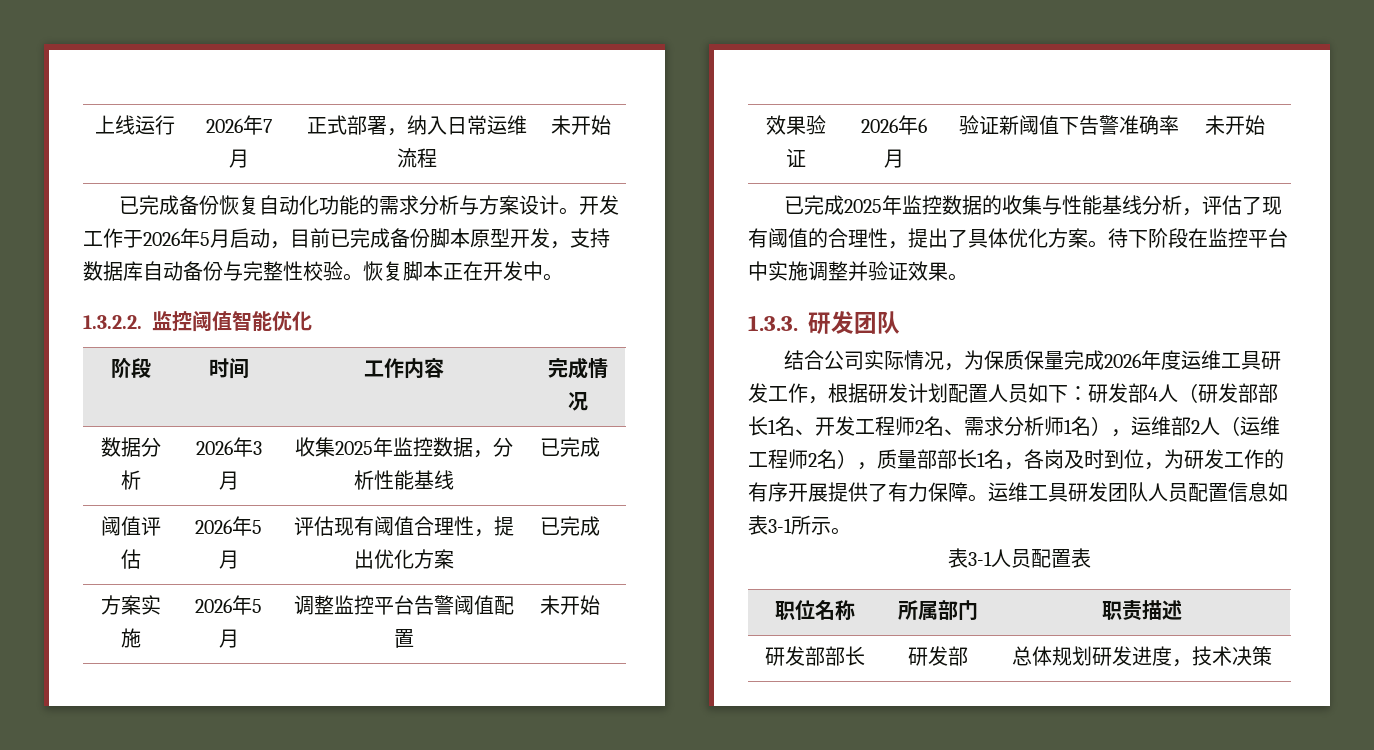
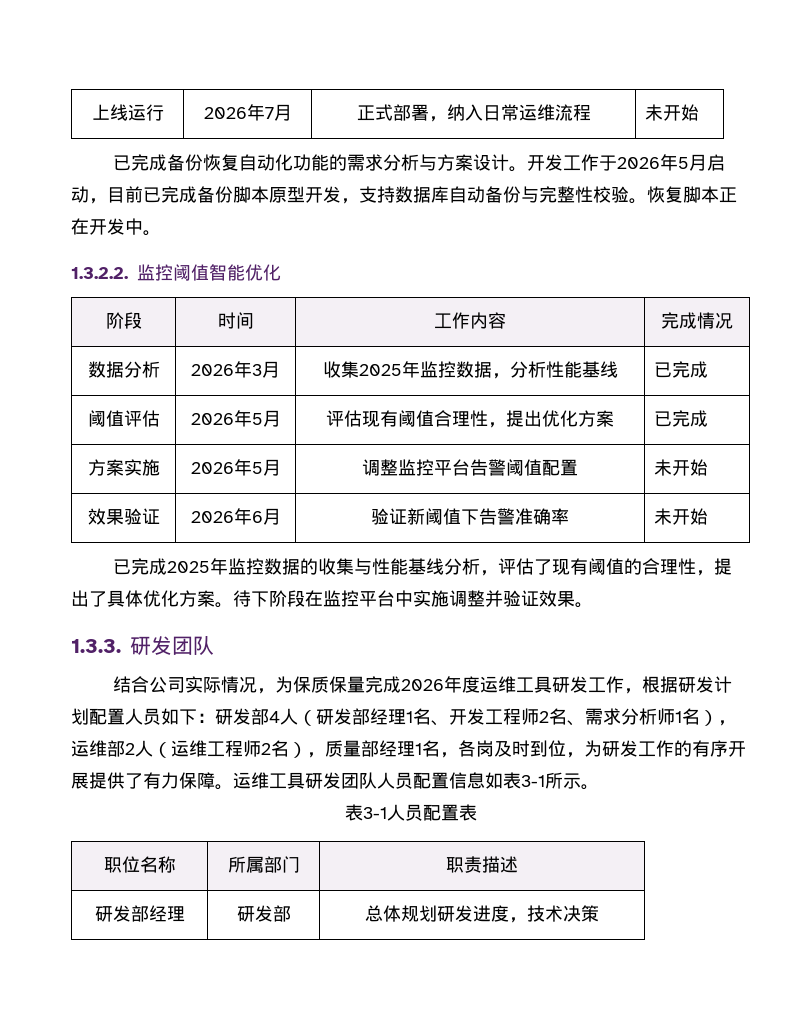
[1258,383,1278,403] [748,416,768,436] 部长 -> [370,708,406,725] 经理
[937,449,977,469] 部长 -> [379,740,415,757] 经理
[825,646,865,666] 部长 -> [148,905,185,922] 经理

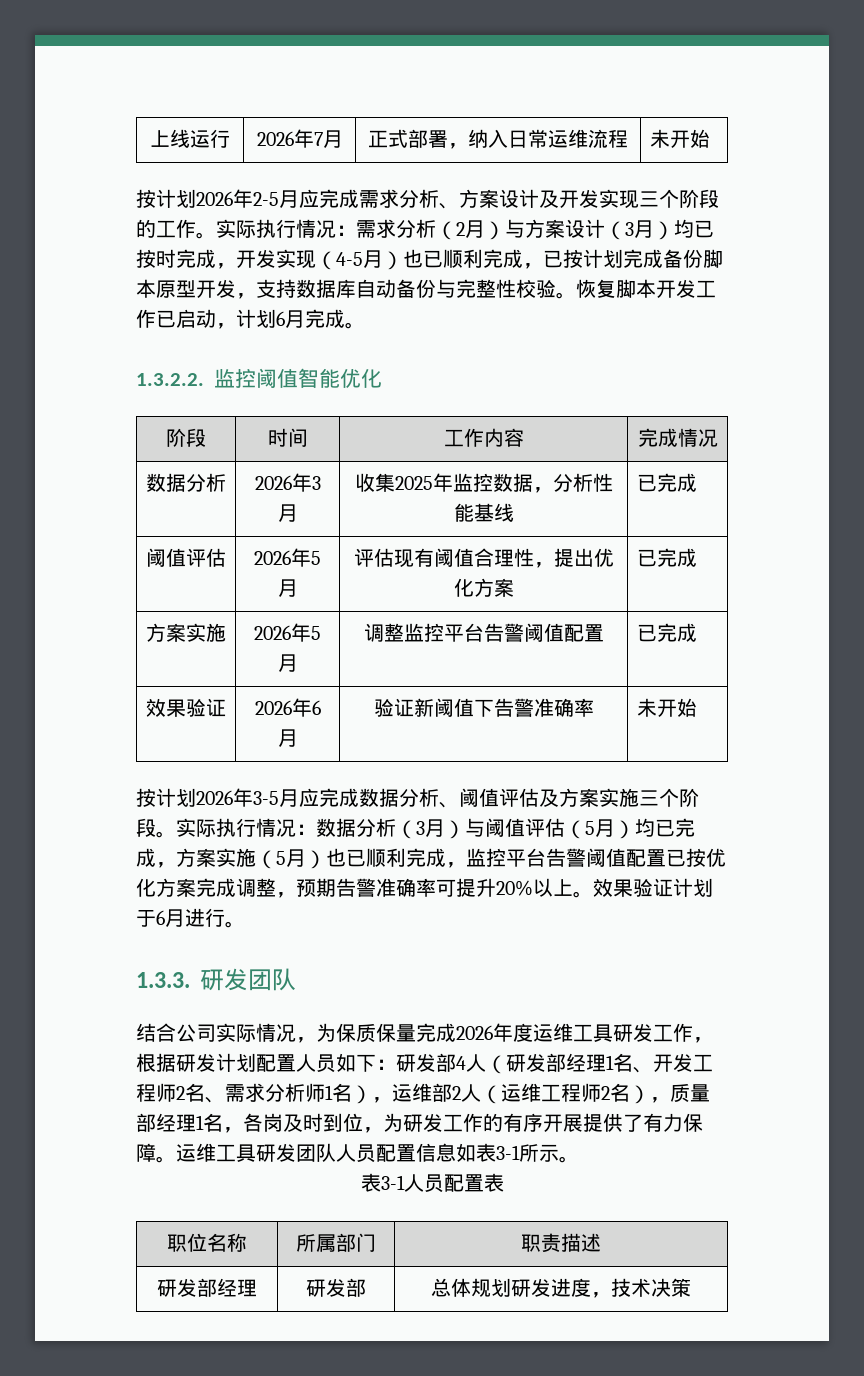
[113,154,726,172] [71,186,161,204] 已完成备份恢复自动化功能的需求分析与方案设计。开发工作于2026年5月启动，目前已 -> [136,189,719,209] [136,219,714,240] [136,249,623,270] 按计划2026年2-5月应完成需求分析、方案设计及开发实现三个阶段的工作。实际执行情况：需求分析（2月）与方案设计（3月）均已按时完成，开发实现（4-5月）也已顺利完成，已按计划
[719,187,737,203] [71,218,143,235] 正在开发中 -> [656,279,716,298] [136,309,345,329] 开发工作已启动，计划6月完成
[654,459,709,476] 未开始 -> [636,623,697,642] 已完成
[113,558,733,576] [71,590,575,608] 已完成2025年监控数据的收集与性能基线分析，评估了现有阈值的合理性，提出了具体优化方案。待下阶段在监控平台中实施调整并验证效果 -> [136,788,699,808] [136,818,695,839] [136,848,726,869] [136,878,713,898] [136,908,225,927] 按计划2026年3-5月应完成数据分析、阈值评估及方案实施三个阶段。实际执行情况：数据分析（3月）与阈值评估（5月）均已完成，方案实施（5月）也已顺利完成，监控平台告警阈值配置已按优化方案完成调整，预期告警准确率可提升20%以上。效果验证计划于6月进行

